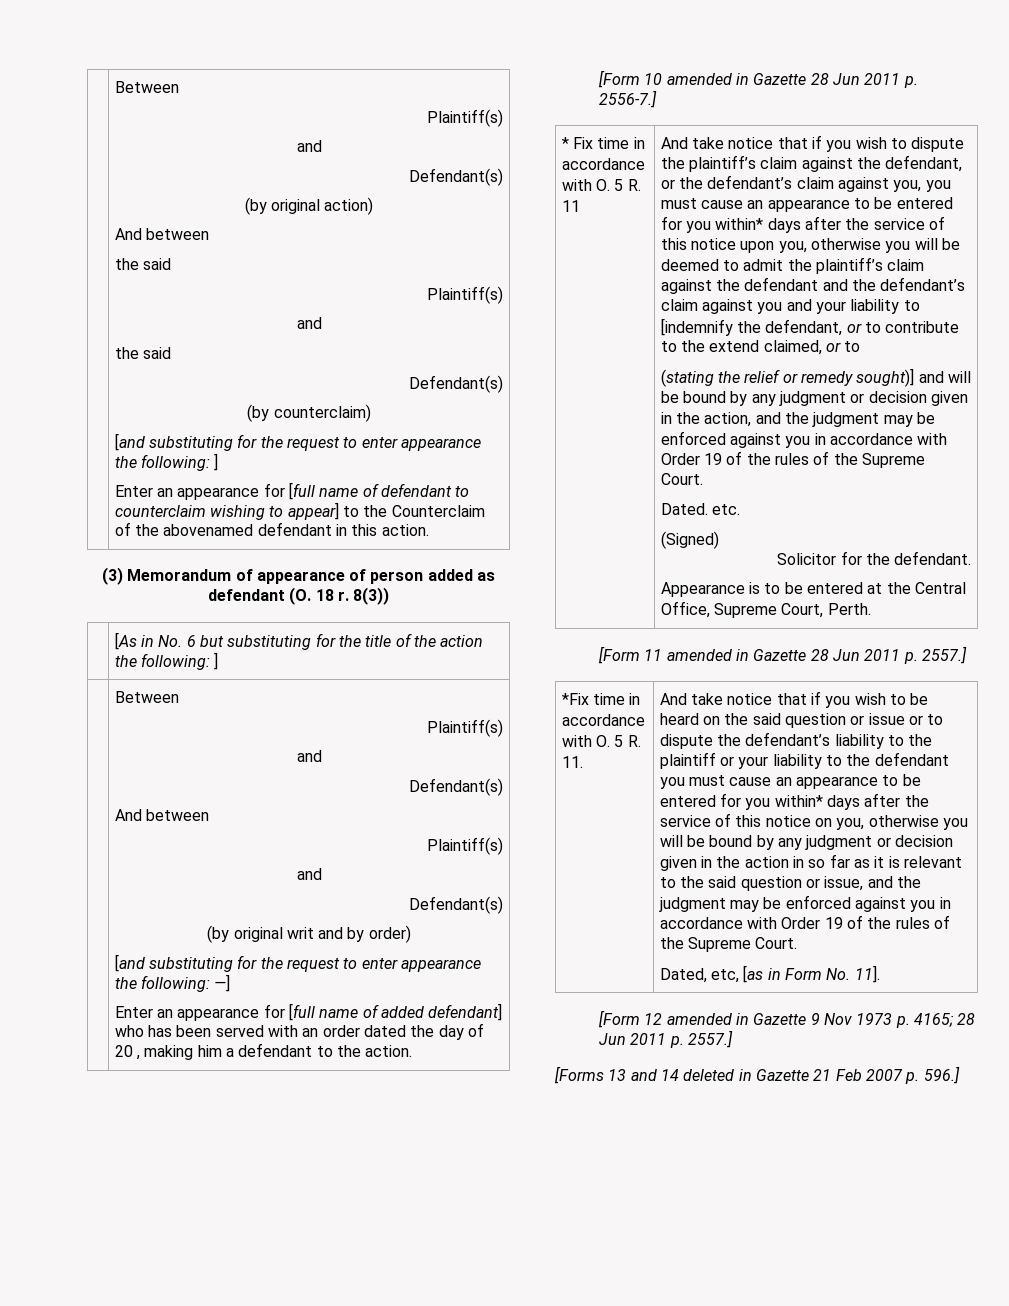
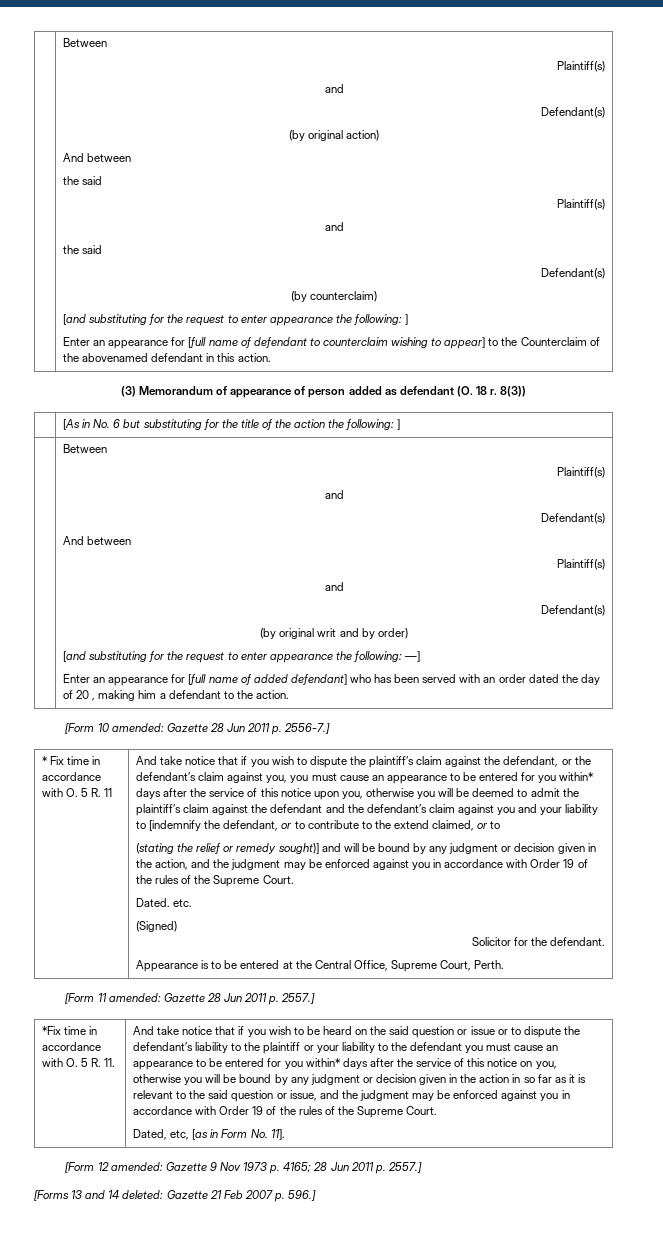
[666,73,750,85] amended in -> [111,723,164,732] amended:
[666,649,750,661] amended in -> [108,993,161,1002] amended:
[666,1013,750,1025] amended in -> [110,1162,163,1171] amended:
[683,1069,752,1081] deleted in -> [122,1190,164,1199] deleted:

